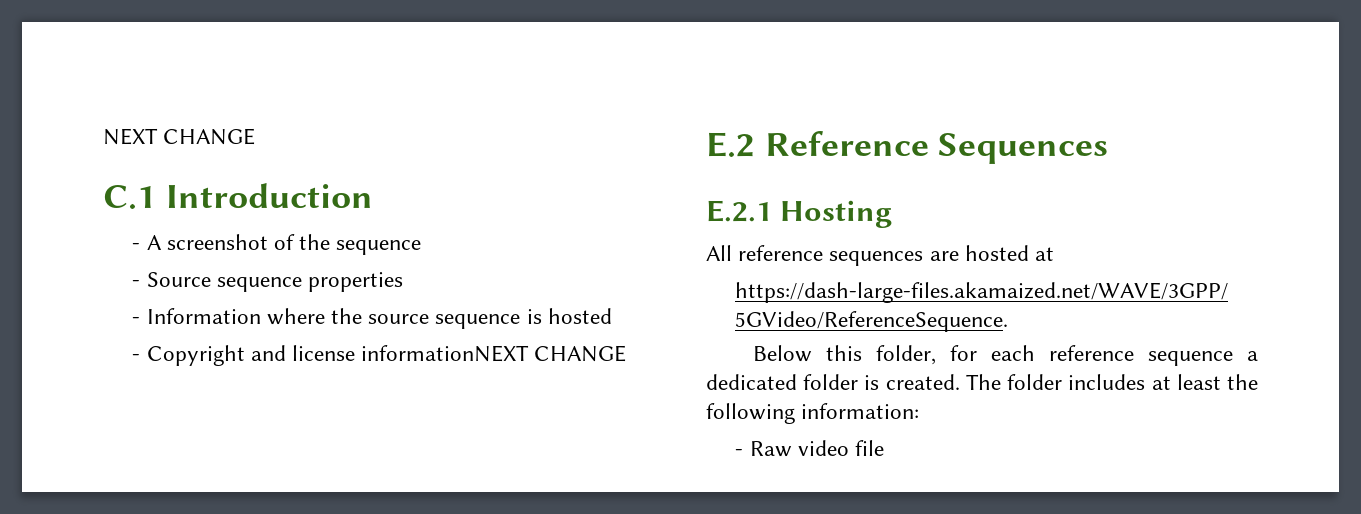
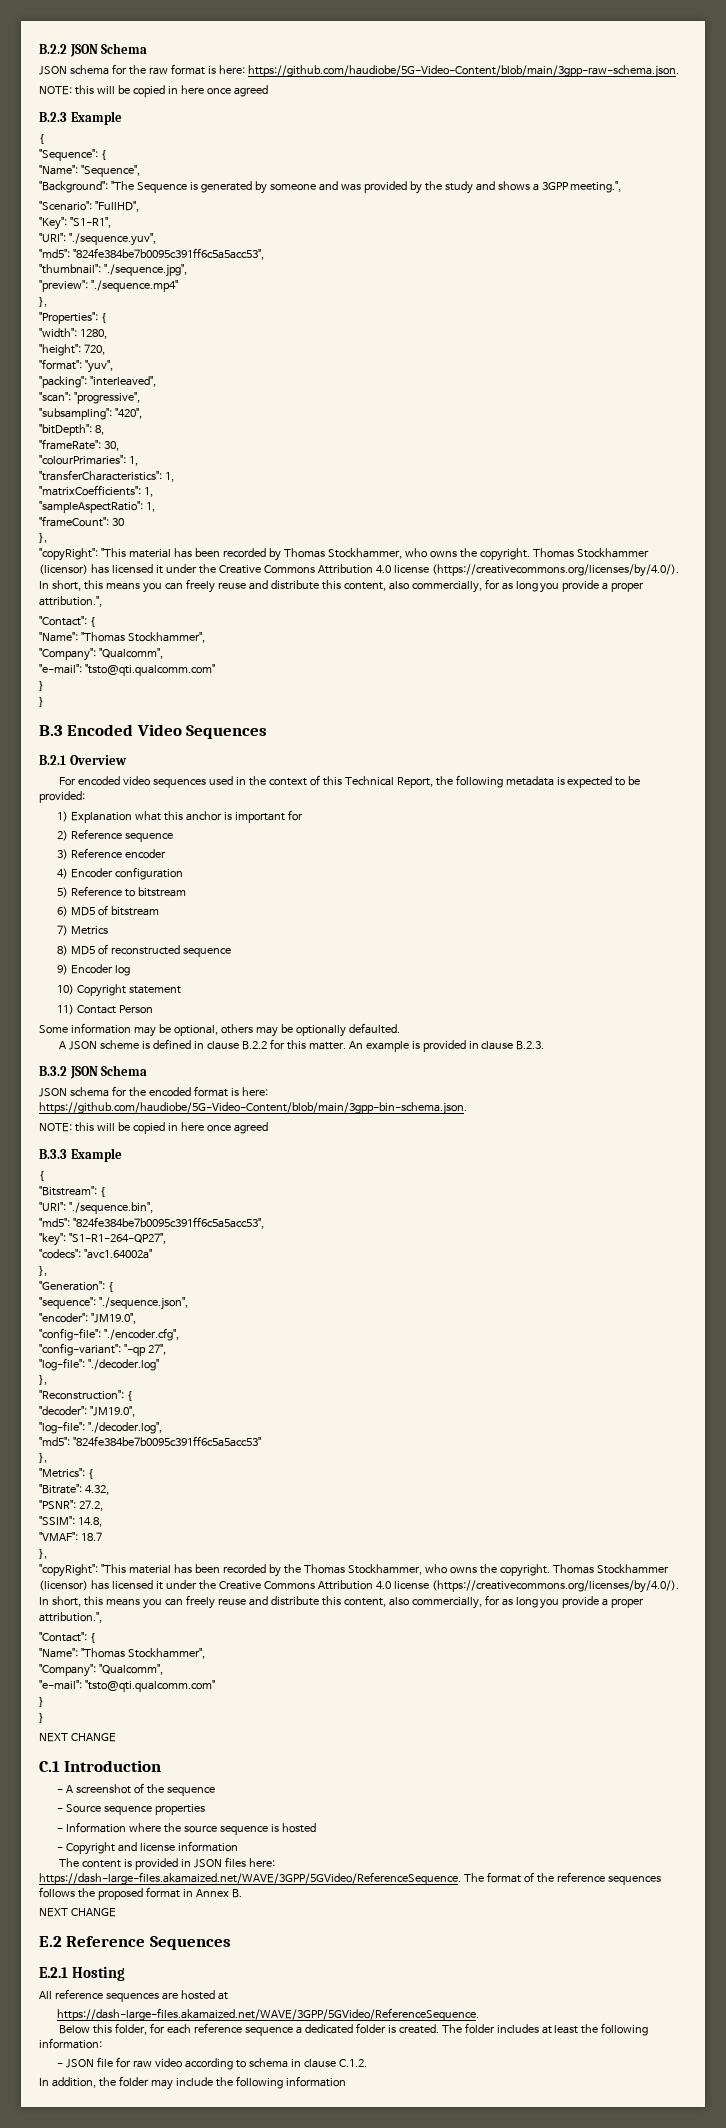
(103, 136) none -> [39,43,148,57] [39,64,679,78] [39,85,268,97] [39,111,122,125] [39,134,44,144] [39,149,106,161] [39,165,140,177] [39,181,622,194] [39,201,139,212] [39,217,111,230] [39,233,156,246] [39,248,264,260] [39,264,187,277] [39,280,178,292] [39,297,47,307] [39,312,106,324] [39,328,107,339] [39,344,105,356] [39,359,113,373] [39,376,156,388] [39,392,140,404] [39,408,142,420] [39,424,104,436] [39,439,119,451] [39,455,138,466] [39,470,174,482] [39,485,153,497] [39,501,155,513] [39,516,124,527] [39,533,47,543] [39,548,649,561] [39,564,679,577] [39,579,645,593] [39,596,102,607] [39,616,95,627] [39,632,205,643] [39,648,163,661] [39,664,215,676] [39,681,44,691] [39,697,44,707] [39,724,268,739] [39,755,127,765] [58,775,641,788] [39,791,85,803] [57,810,303,823] [57,829,174,842] [57,848,167,860] [57,867,184,880] [57,886,187,898] [57,905,160,917] [57,925,109,936] [57,944,232,957] [57,964,131,976] [57,984,182,997] [57,1004,154,1015] [39,1023,400,1037] [58,1039,545,1052] [39,1065,148,1079] [39,1086,268,1097] [39,1102,467,1115] [39,1122,268,1134] [39,1148,122,1162] [39,1171,44,1181] [39,1186,105,1197] [39,1202,153,1214] [39,1217,264,1229] [39,1233,166,1246] [39,1249,152,1259] [39,1266,47,1276] [39,1281,113,1292] [39,1297,188,1310] [39,1313,136,1324] [39,1328,179,1341] [39,1343,166,1356] [39,1358,159,1371] [39,1375,47,1385] [39,1390,132,1401] [39,1406,135,1417] [39,1421,162,1434] [39,1436,261,1447] [39,1453,47,1463] [39,1468,93,1479] [39,1484,109,1495] [39,1500,103,1511] [39,1516,102,1527] [39,1532,102,1541] [39,1549,47,1559] [39,1564,669,1577] [39,1580,679,1593] [39,1595,645,1609] [39,1612,102,1623] [39,1632,95,1643] [39,1648,205,1659] [39,1664,163,1677] [39,1680,215,1692] [39,1697,44,1707] [39,1713,44,1723] B.2.2 JSON Schema // JSON schema for the raw format is here: https://github.com/haudiobe/5G-Video-Content/blob/main/3gpp-raw-schema.json. // NOTE: this will be copied in here once agreed // B.2.3 Example // { // "Sequence": { // "Name": "Sequence", // "Background": "The Sequence is generated by someone and was provided by the study and shows a 3GPP meeting.", // "Scenario": "FullHD", // "Key": "S1-R1", // "URI": "./sequence.yuv", // "md5": "824fe384be7b0095c391ff6c5a5acc53", // "thumbnail": "./sequence.jpg", // "preview": "./sequence.mp4" // }, // "Properties": { // "width": 1280, // "height": 720, // "format": "yuv", // "packing": "interleaved", // "scan": "progressive", // "subsampling": "420", // "bitDepth": 8, // "frameRate": 30, // "colourPrimaries": 1, // "transferCharacteristics": 1, // "matrixCoefficients": 1, // "sampleAspectRatio": 1, // "frameCount": 30 // }, // "copyRight": "This material has been recorded by Thomas Stockhammer, who owns the copyright. Thomas Stockhammer (licensor) has licensed it under the Creative Commons Attribution 4.0 license (https://creativecommons.org/licenses/by/4.0/). In short, this means you can freely reuse and distribute this content, also commercially, for as long you provide a proper attribution.", // "Contact": { // "Name": "Thomas Stockhammer", // "Company": "Qualcomm", // "e-mail": "tsto@qti.qualcomm.com" // } // } // B.3 Encoded Video Sequences // B.2.1 Overview // For encoded video sequences used in the context of this Technical Report, the following metadata is expected to be provided: // 1) Explanation what this anchor is important for // 2) Reference sequence // 3) Reference encoder // 4) Encoder configuration // 5) Reference to bitstream // 6) MD5 of bitstream // 7) Metrics // 8) MD5 of reconstructed sequence // 9) Encoder log // 10) Copyright statement // 11) Contact Person // Some information may be optional, others may be optionally defaulted. // A JSON scheme is defined in clause B.2.2 for this matter. An example is provided in clause B.2.3. // B.3.2 JSON Schema // JSON schema for the encoded format is here: https://github.com/haudiobe/5G-Video-Content/blob/main/3gpp-bin-schema.json. // NOTE: this will be copied in here once agreed // B.3.3 Example // { // "Bitstream": { // "URI": "./sequence.bin", // "md5": "824fe384be7b0095c391ff6c5a5acc53", // "key": "S1-R1-264-QP27", // "codecs": "avc1.64002a" // }, // "Generation": { // "sequence": "./sequence.json", // "encoder": "JM19.0", // "config-file": "./encoder.cfg", // "config-variant": "-qp 27", // "log-file": "./decoder.log" // }, // "Reconstruction": { // "decoder": "JM19.0", // "log-file": "./decoder.log", // "md5": "824fe384be7b0095c391ff6c5a5acc53" // }, // "Metrics": { // "Bitrate": 4.32, // "PSNR": 27.2, // "SSIM": 14.8, // "VMAF": 18.7 // }, // "copyRight": "This material has been recorded by the Thomas Stockhammer, who owns the copyright. Thomas Stockhammer (licensor) has licensed it under the Creative Commons Attribution 4.0 license (https://creativecommons.org/licenses/by/4.0/). In short, this means you can freely reuse and distribute this content, also commercially, for as long you provide a proper attribution.", // "Contact": { // "Name": "Thomas Stockhammer", // "Company": "Qualcomm", // "e-mail": "tsto@qti.qualcomm.com" // } // } //
[361,345,530,362] informationNEXT -> [178,1841,239,1852] [58,1857,275,1870] [39,1872,661,1885] [39,1887,242,1900] [39,1908,68,1917] information // The content is provided in JSON files here: https://dash-large-files.akamaized.net/WAVE/3GPP/5GVideo/ReferenceSequence. The format of the reference sequences follows the proposed format in Annex B. // NEXT
[749,440,884,457] Raw video file -> [66,2057,367,2070] [39,2076,346,2090] JSON file for raw video according to schema in clause C.1.2. // In addition, the folder may include the following information

